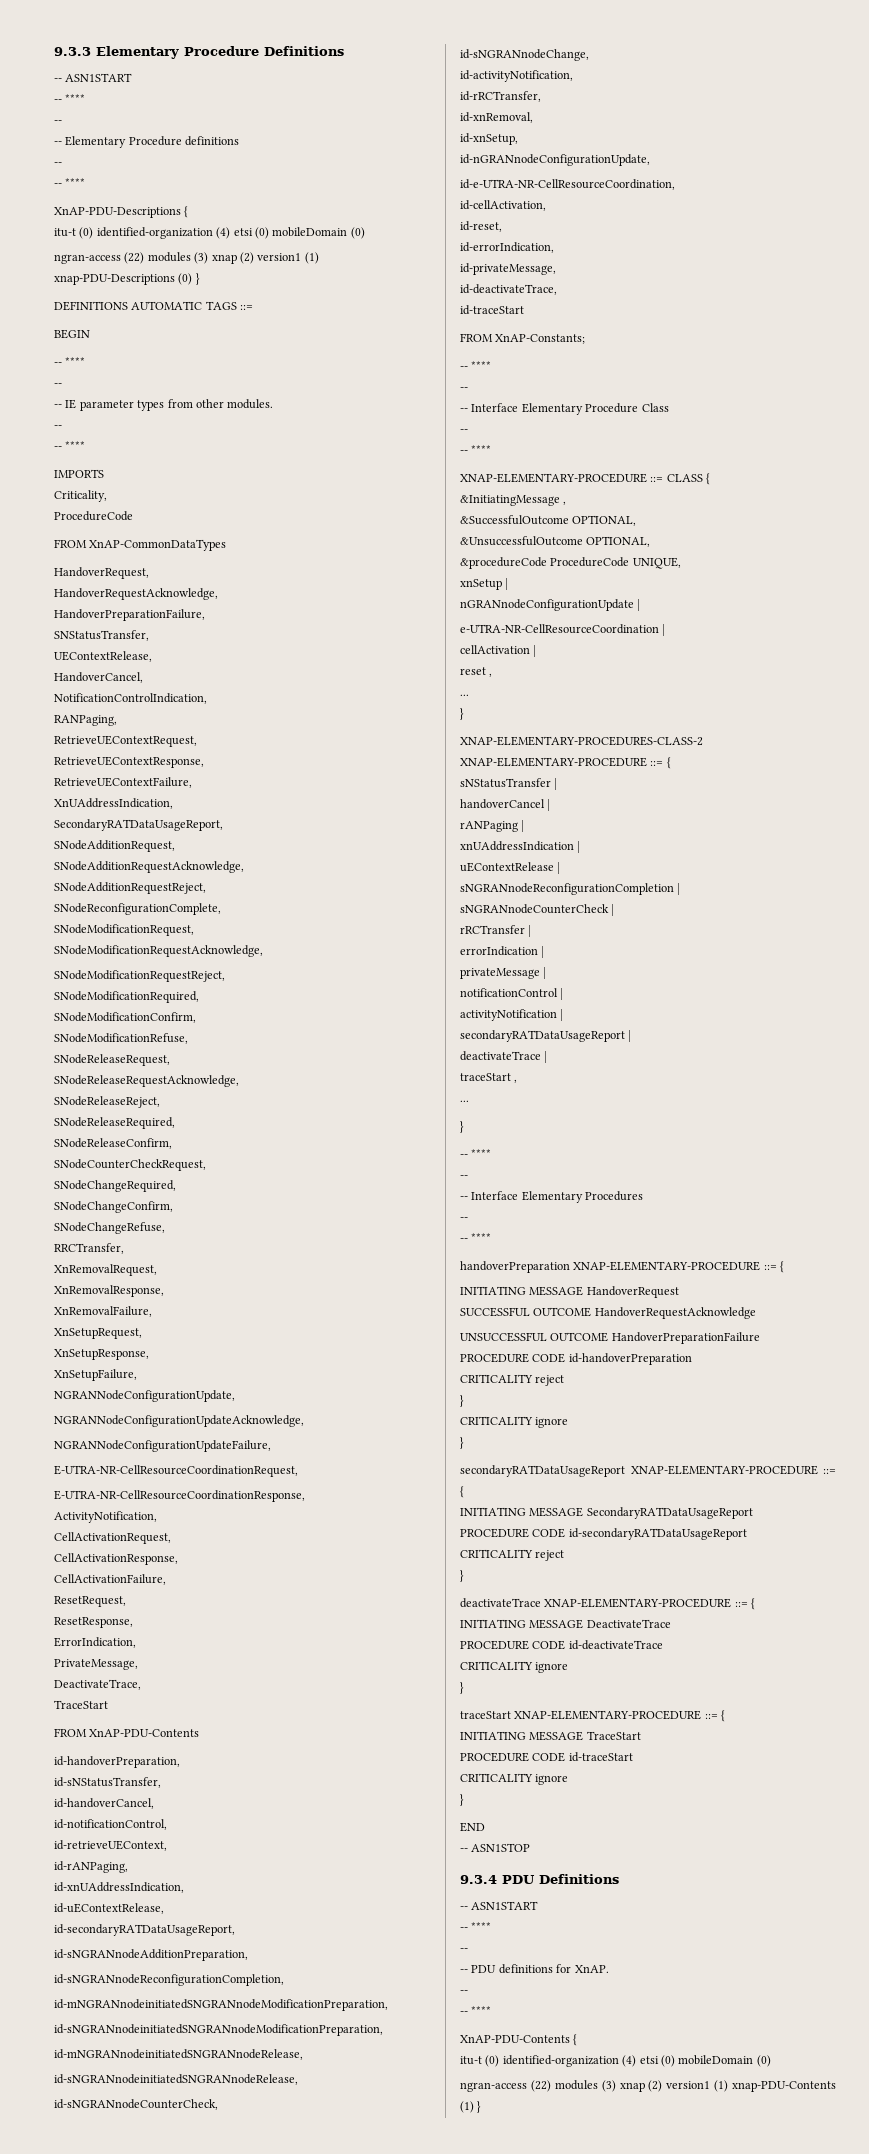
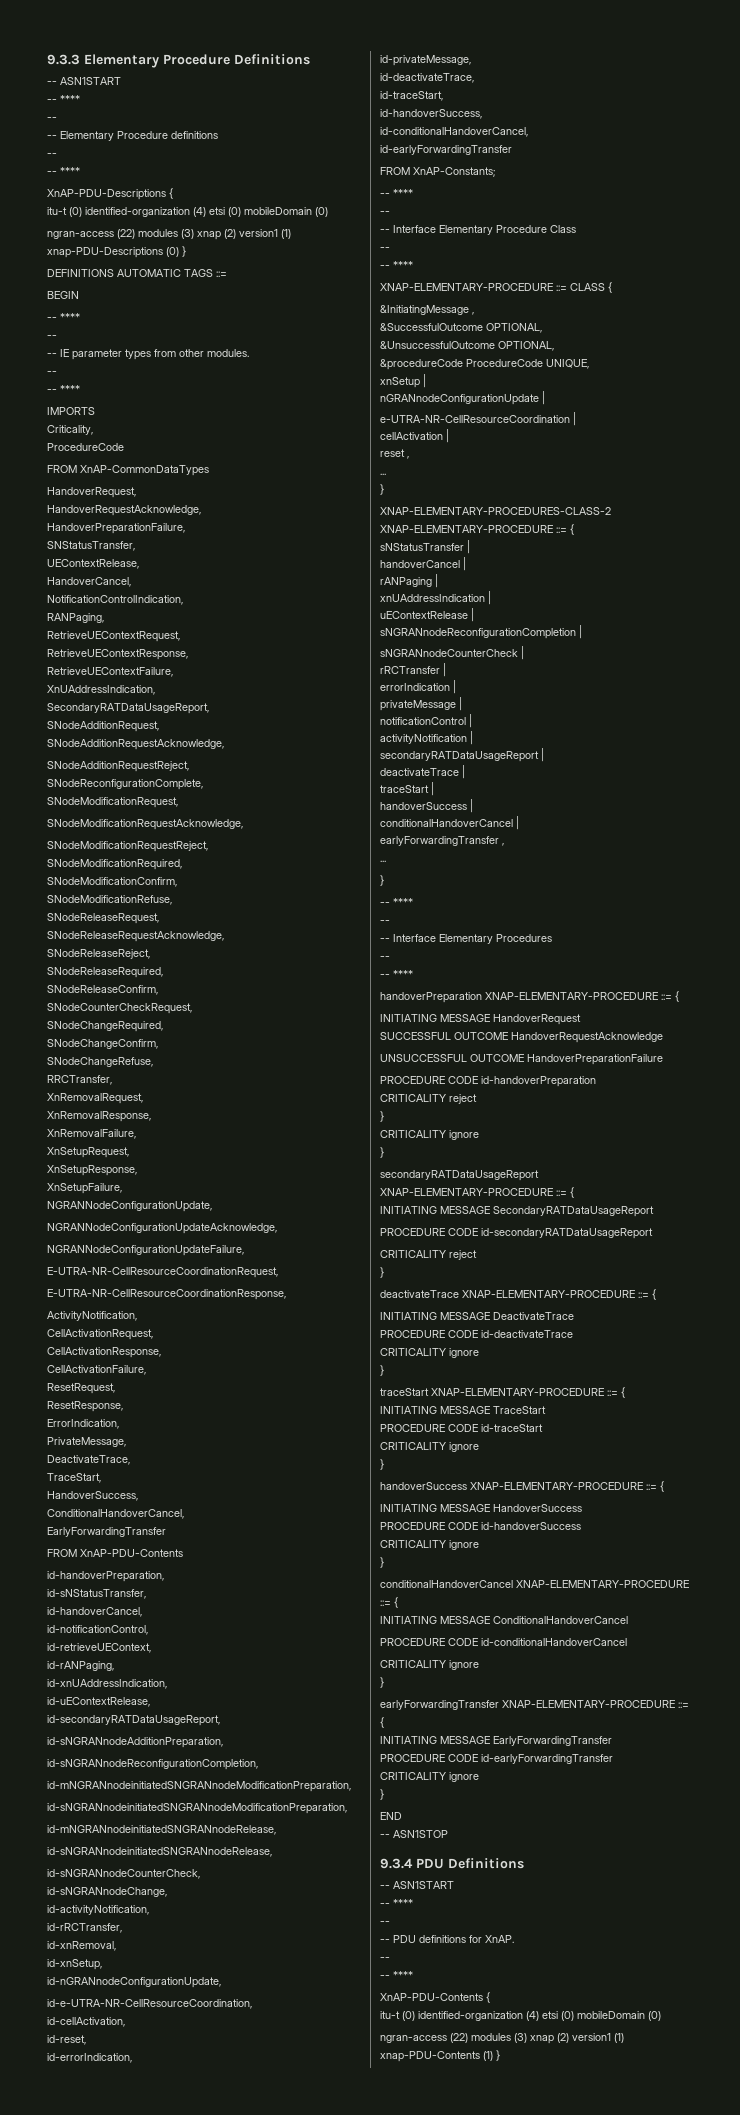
[54,1700,108,1709] TraceStart -> [47,1473,101,1483] [47,1491,138,1501] [47,1509,184,1519] [47,1527,166,1537] TraceStart, // HandoverSuccess, // ConditionalHandoverCancel, // EarlyForwardingTransfer
[460,305,524,315] id-traceStart -> [380,91,443,101] [380,109,482,119] [380,127,528,137] [380,145,512,155] id-traceStart, // id-handoverSuccess, // id-conditionalHandoverCancel, // id-earlyForwardingTransfer
(511, 1077) none -> [431,782,434,796] [380,799,473,813] [380,816,519,830] [380,836,499,846] | // handoverSuccess | // conditionalHandoverCancel | // earlyForwardingTransfer
(464, 1800) none -> [380,1481,664,1492] [380,1504,582,1512] [380,1522,581,1530] [380,1540,479,1550] [380,1557,384,1568] [380,1580,689,1588] [380,1597,398,1608] [380,1616,628,1624] [380,1638,627,1646] [380,1660,479,1670] [380,1677,384,1688] [380,1700,689,1710] [380,1717,384,1728] [380,1736,612,1746] [380,1754,613,1764] [380,1772,479,1782] [380,1789,384,1800] // handoverSuccess XNAP-ELEMENTARY-PROCEDURE ::= { // INITIATING MESSAGE HandoverSuccess // PROCEDURE CODE id-handoverSuccess // CRITICALITY ignore // } // conditionalHandoverCancel XNAP-ELEMENTARY-PROCEDURE ::= { // INITIATING MESSAGE ConditionalHandoverCancel // PROCEDURE CODE id-conditionalHandoverCancel // CRITICALITY ignore // } // earlyForwardingTransfer XNAP-ELEMENTARY-PROCEDURE ::= { // INITIATING MESSAGE EarlyForwardingTransfer // PROCEDURE CODE id-earlyForwardingTransfer // CRITICALITY ignore // }

